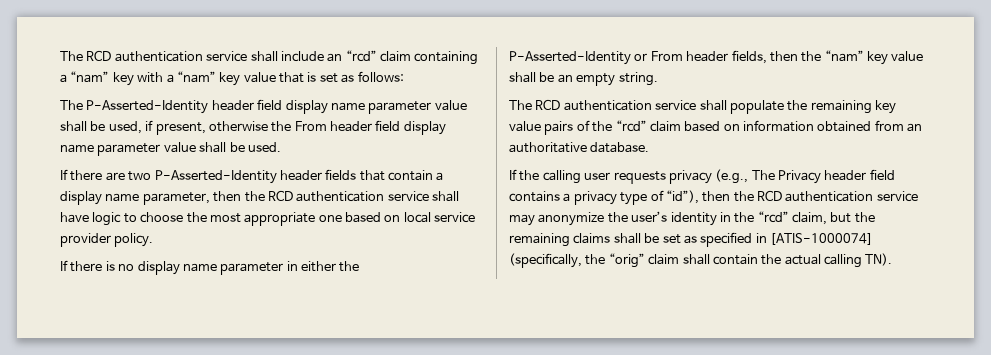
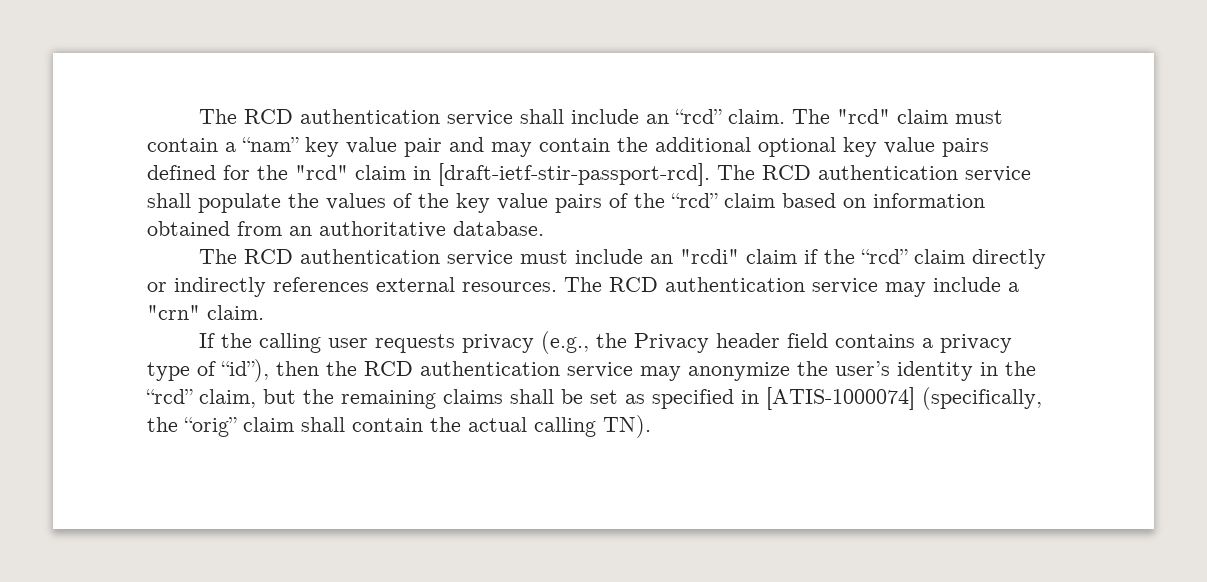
[380,51,479,65] [60,71,404,86] [60,99,467,114] [60,120,446,135] [60,142,281,156] [60,169,444,184] [60,190,459,205] [60,212,476,226] [60,233,154,247] [60,260,360,275] [509,50,924,65] [509,72,658,86] claim containing a “nam” key with a “nam” key value that is set as follows: // The P-Asserted-Identity header field display name parameter value shall be used, if present, otherwise the From header field display name parameter value shall be used. // If there are two P-Asserted-Identity header fields that contain a display name parameter, then the RCD authentication service shall have logic to choose the most appropriate one based on local service provider policy. // If there is no display name parameter in either the P-Asserted-Identity or From header fields, then the “nam” key value shall be an empty string. // -> [728,109,1004,124] [147,137,989,157] [147,163,710,186] claim. The "rcd" claim must contain a “nam” key value pair and may contain the additional optional key value pairs defined for the "rcd" claim in [draft-ietf-stir-passport-rcd].
[810,100,872,114] remaining -> [326,193,449,210] values of the
(650, 147) none -> [199,249,1047,269] [147,277,1019,297] [147,305,264,320] // The RCD authentication service must include an "rcdi" claim if the “rcd” claim directly or indirectly references external resources. The RCD authentication service may include a "crn" claim.
[751,170,775,180] The -> [596,333,628,348] the

